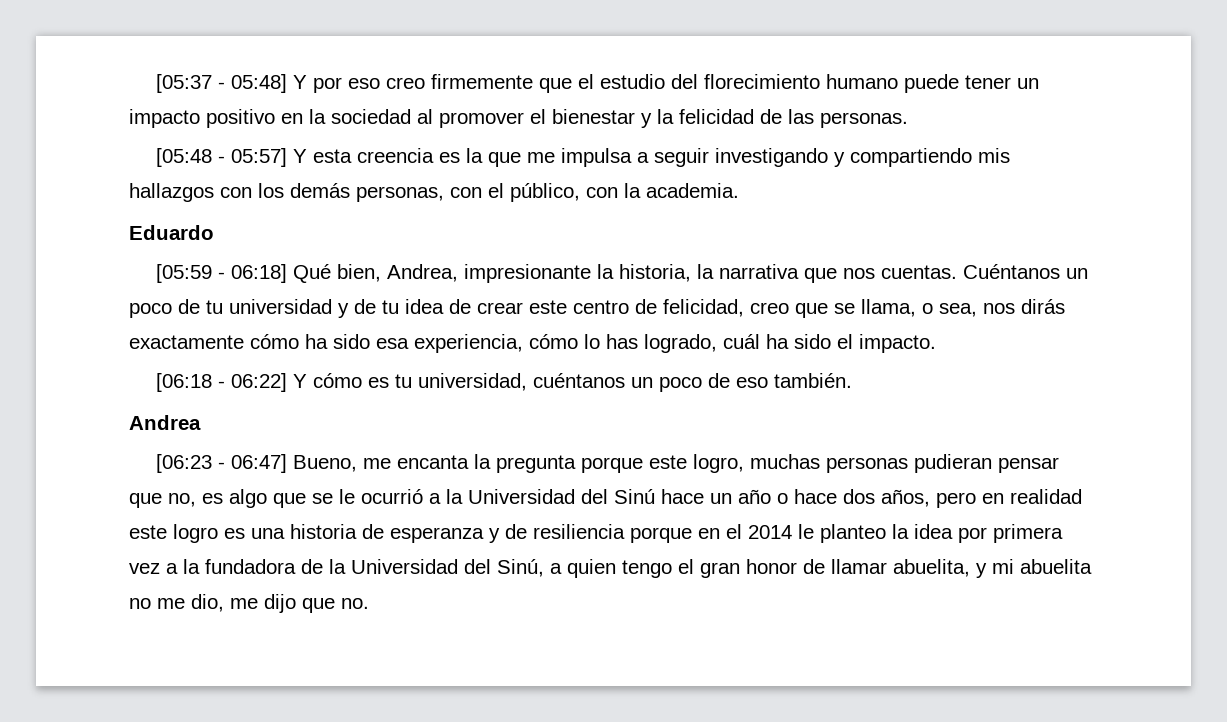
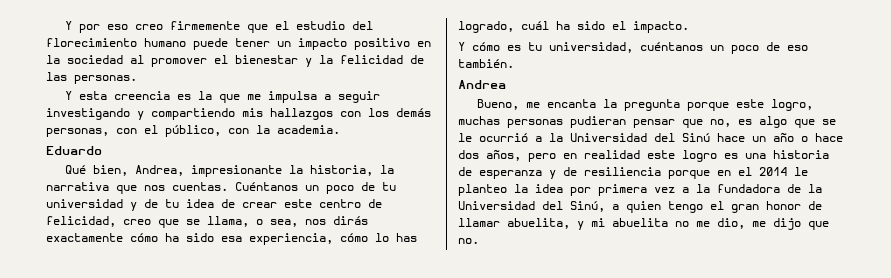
[155,74,287,93] [05:37 - 05:48] -> (65, 25) none
[155,148,287,167] [05:48 - 05:57] -> (137, 79) none
[155,264,287,283] [05:59 - 06:18] -> (102, 150) none
[155,373,287,392] [06:18 - 06:22] -> (689, 27) none
[155,454,287,473] [06:23 - 06:47] -> (506, 84) none

